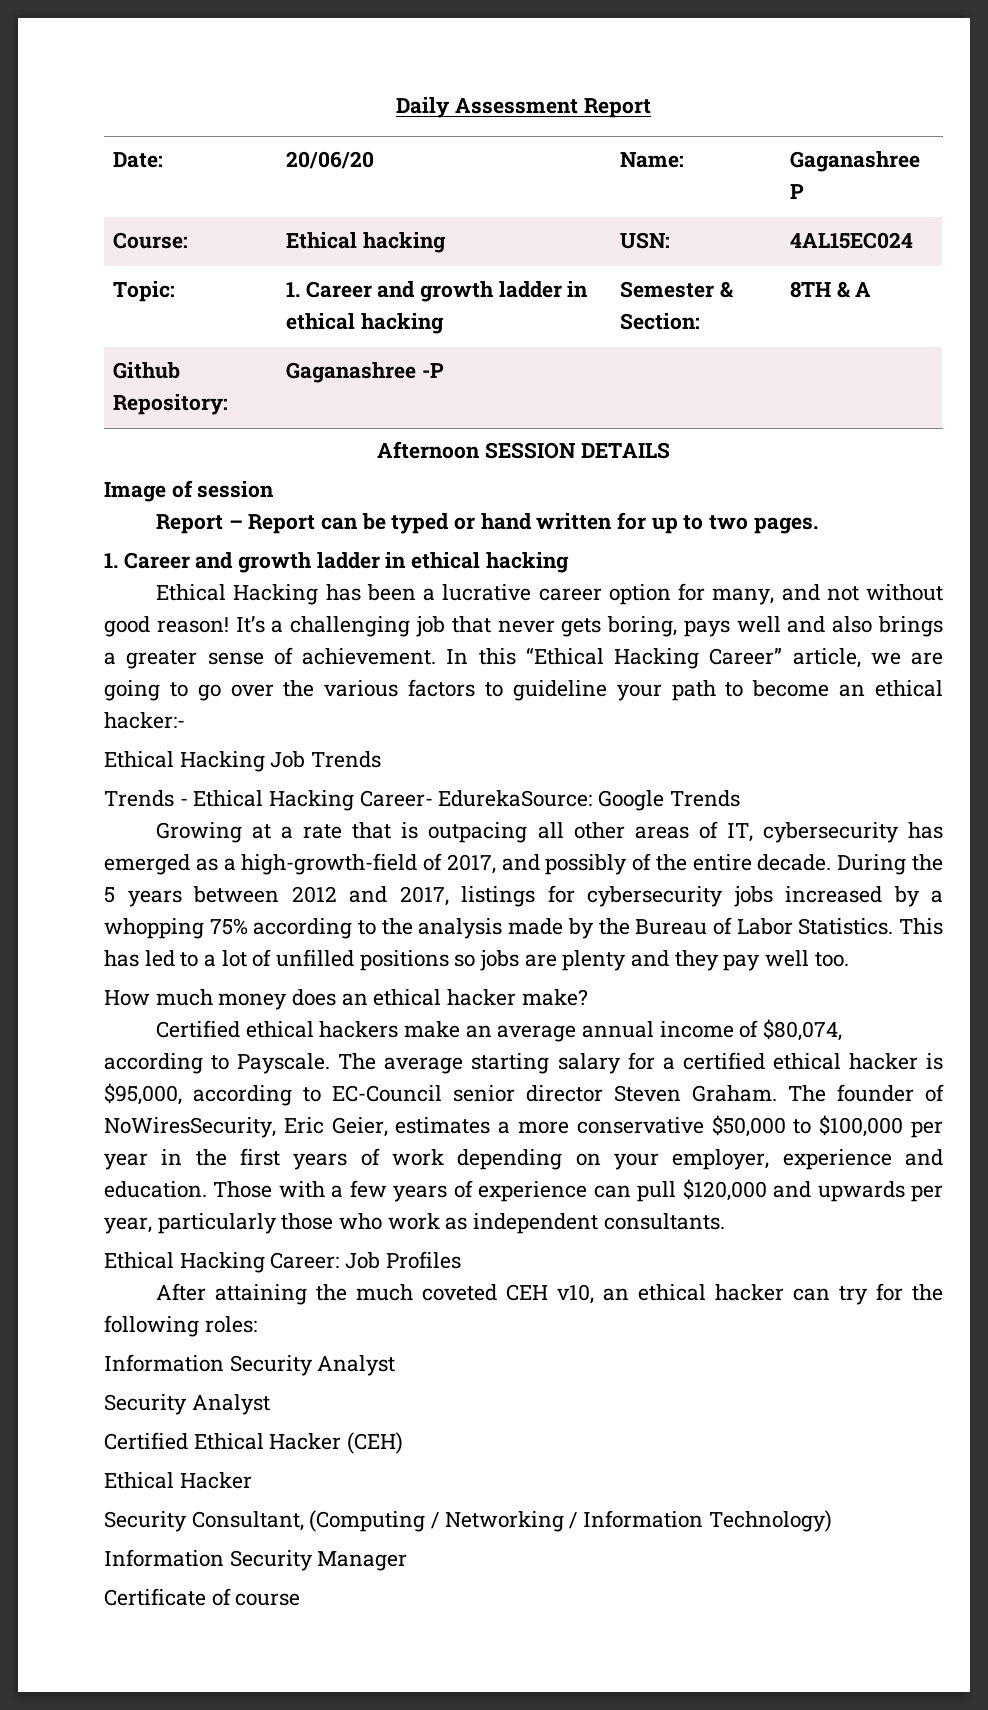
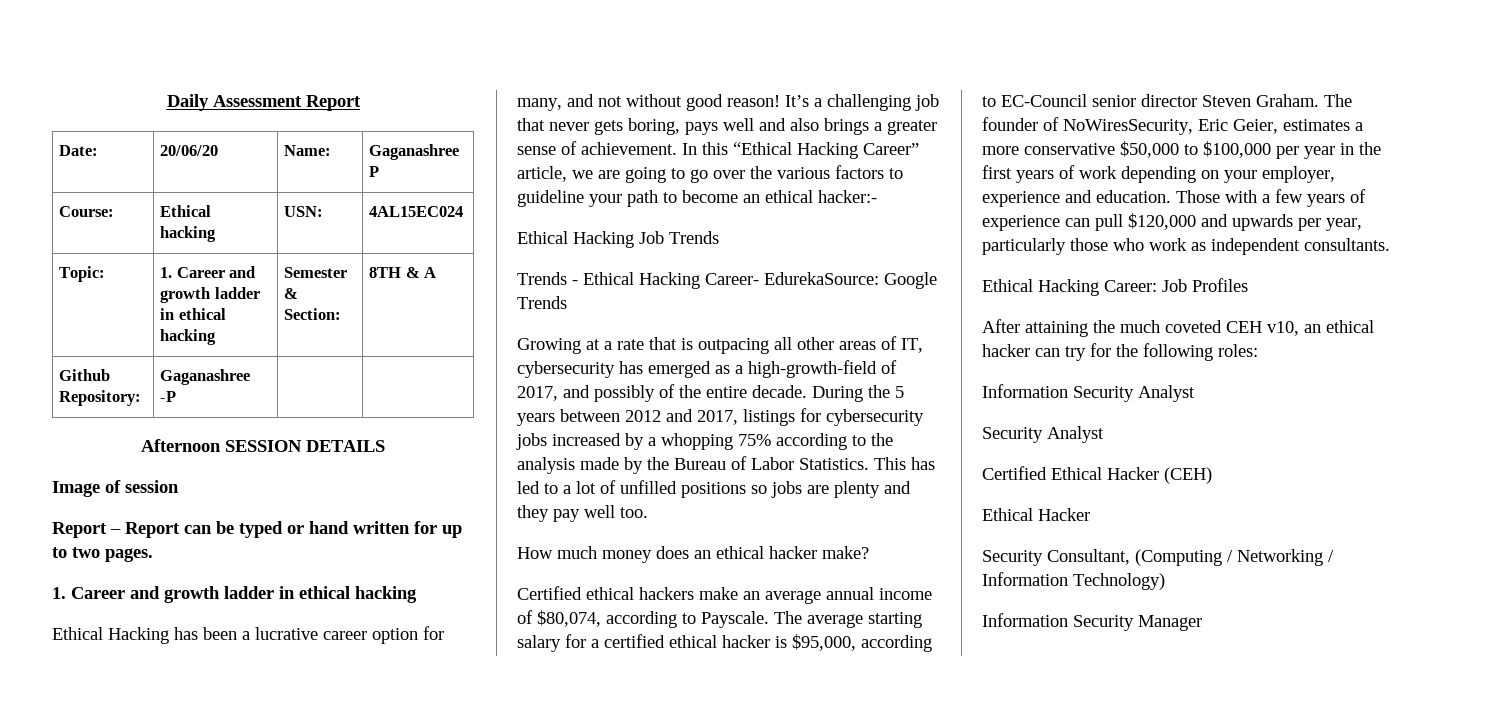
[104,1588,301,1606] // Certificate of course -> (1202, 623) none

